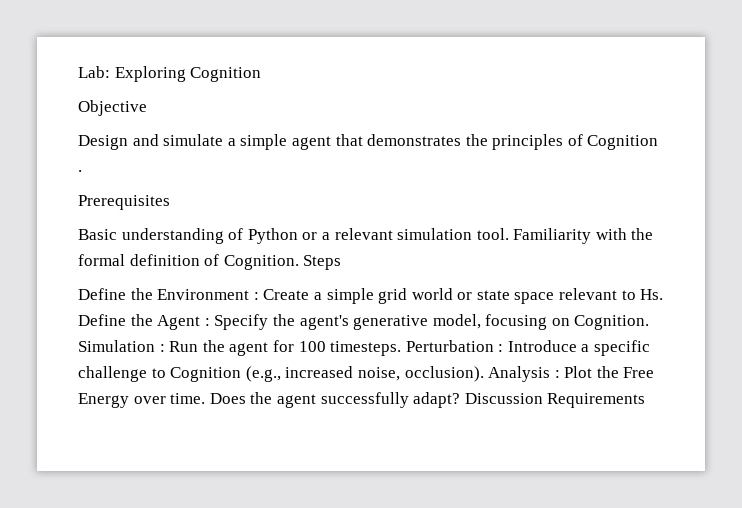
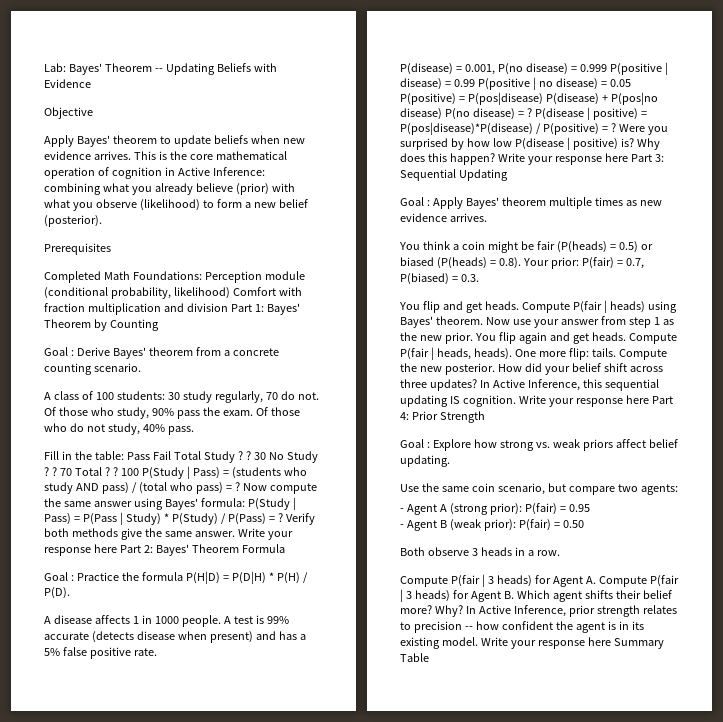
[114,66,262,82] [78,100,147,116] [78,134,659,150] [78,170,82,172] [78,195,170,210] [78,228,654,244] [78,254,342,270] [78,288,664,304] [78,314,650,330] [78,340,651,356] [78,366,655,382] [78,392,646,408] Exploring Cognition // Objective // Design and simulate a simple agent that demonstrates the principles of Cognition . // Prerequisites // Basic understanding of Python or a relevant simulation tool. Familiarity with the formal definition of Cognition. Steps // Define the Environment : Create a simple grid world or state space relevant to Hs. Define the Agent : Specify the agent's generative model, focusing on Cognition. Simulation : Run the agent for 100 timesteps. Perturbation : Introduce a specific challenge to Cognition (e.g., increased noise, occlusion). Analysis : Plot the Free Energy over time. Does the agent successfully adapt? Discussion Requirements -> [68,63,277,75] [44,79,91,88] [44,107,93,119] [44,135,305,147] [44,151,287,160] [44,167,265,179] [44,183,295,195] [44,199,308,211] [44,215,102,227] [44,243,111,255] [44,271,305,283] [44,287,302,299] [44,303,300,315] [44,319,159,331] [44,347,279,359] [44,363,141,375] [44,391,319,403] [44,407,300,419] [44,423,194,435] [44,451,318,463] [44,466,307,479] [44,482,317,494] [44,497,296,510] [44,512,315,525] [44,528,293,540] [44,544,285,556] [44,571,308,584] [44,587,70,599] [44,615,289,627] [44,631,306,643] [44,647,157,659] [400,62,668,75] [400,77,631,90] [400,92,658,105] [400,107,647,120] [400,122,668,135] [400,137,660,150] [400,153,664,165] [400,169,508,181] [400,197,662,209] [400,213,487,222] [399,241,653,253] [400,257,644,269] [400,273,479,285] [399,300,677,313] [400,316,674,328] [400,332,677,344] [400,347,667,360] [400,363,663,375] [400,379,659,391] [400,395,673,407] [400,411,485,423] [400,439,678,451] [400,455,450,467] [400,483,678,495] [400,503,590,515] [400,519,584,531] [400,547,560,556] [400,574,679,587] [400,589,672,602] [400,605,677,617] [400,621,644,633] [400,637,664,649] [400,653,429,662] Bayes' Theorem -- Updating Beliefs with Evidence // Objective // Apply Bayes' theorem to update beliefs when new evidence arrives. This is the core mathematical operation of cognition in Active Inference: combining what you already believe (prior) with what you observe (likelihood) to form a new belief (posterior). // Prerequisites // Completed Math Foundations: Perception module (conditional probability, likelihood) Comfort with fraction multiplication and division Part 1: Bayes' Theorem by Counting // Goal : Derive Bayes' theorem from a concrete counting scenario. // A class of 100 students: 30 study regularly, 70 do not. Of those who study, 90% pass the exam. Of those who do not study, 40% pass. // Fill in the table: Pass Fail Total Study ? ? 30 No Study ? ? 70 Total ? ? 100 P(Study | Pass) = (students who study AND pass) / (total who pass) = ? Now compute the same answer using Bayes' formula: P(Study | Pass) = P(Pass | Study) * P(Study) / P(Pass) = ? Verify both methods give the same answer. Write your response here Part 2: Bayes' Theorem Formula // Goal : Practice the formula P(H|D) = P(D|H) * P(H) / P(D). // A disease affects 1 in 1000 people. A test is 99% accurate (detects disease when present) and has a 5% false positive rate. // P(disease) = 0.001, P(no disease) = 0.999 P(positive | disease) = 0.99 P(positive | no disease) = 0.05 P(positive) = P(pos|disease) P(disease) + P(pos|no disease) P(no disease) = ? P(disease | positive) = P(pos|disease)*P(disease) / P(positive) = ? Were you surprised by how low P(disease | positive) is? Why does this happen? Write your response here Part 3: Sequential Updating // Goal : Apply Bayes' theorem multiple times as new evidence arrives. // You think a coin might be fair (P(heads) = 0.5) or biased (P(heads) = 0.8). Your prior: P(fair) = 0.7, P(biased) = 0.3. // You flip and get heads. Compute P(fair | heads) using Bayes' theorem. Now use your answer from step 1 as the new prior. You flip again and get heads. Compute P(fair | heads, heads). One more flip: tails. Compute the new posterior. How did your belief shift across three updates? In Active Inference, this sequential updating IS cognition. Write your response here Part 4: Prior Strength // Goal : Explore how strong vs. weak priors affect belief updating. // Use the same coin scenario, but compare two agents: // - Agent A (strong prior): P(fair) = 0.95 // - Agent B (weak prior): P(fair) = 0.50 // Both observe 3 heads in a row. // Compute P(fair | 3 heads) for Agent A. Compute P(fair | 3 heads) for Agent B. Which agent shifts their belief more? Why? In Active Inference, prior strength relates to precision -- how confident the agent is in its existing model. Write your response here Summary Table

